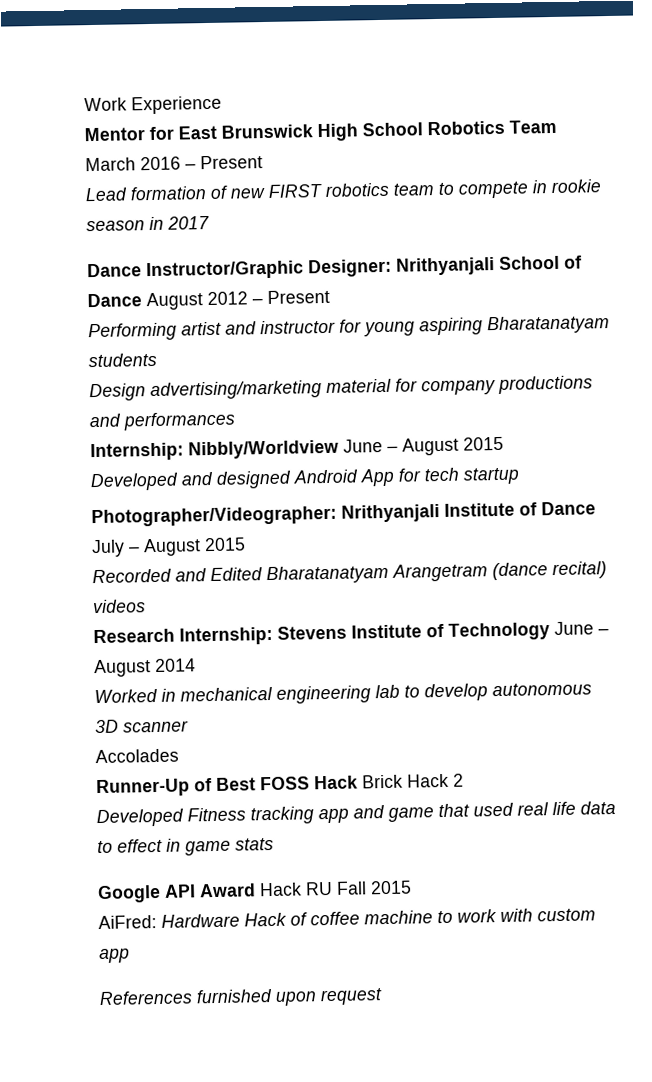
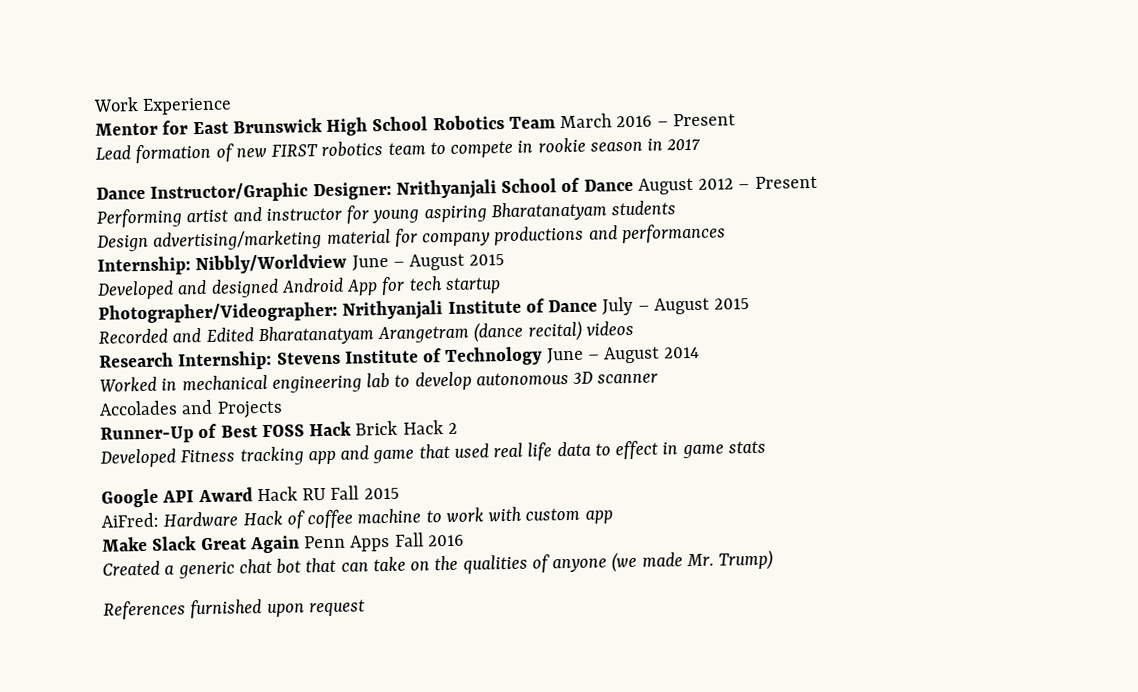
(179, 756) none -> [181,399,283,419] and Projects
(130, 956) none -> [102,532,464,554] [102,549,774,579] // Make Slack Great Again Penn Apps Fall 2016 // Created a generic chat bot that can take on the qualities of anyone (we made Mr. Trump)

